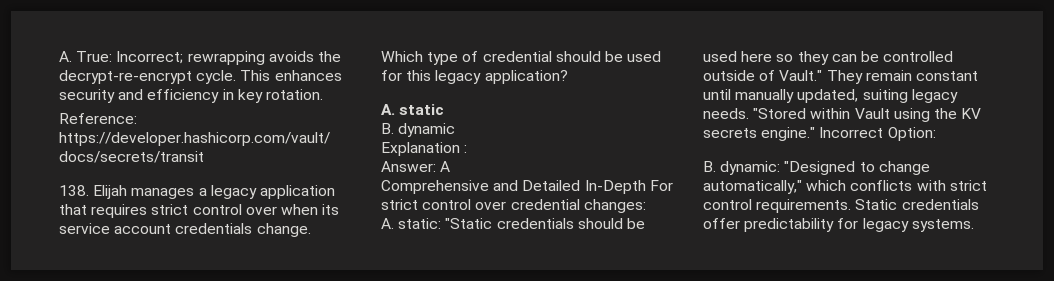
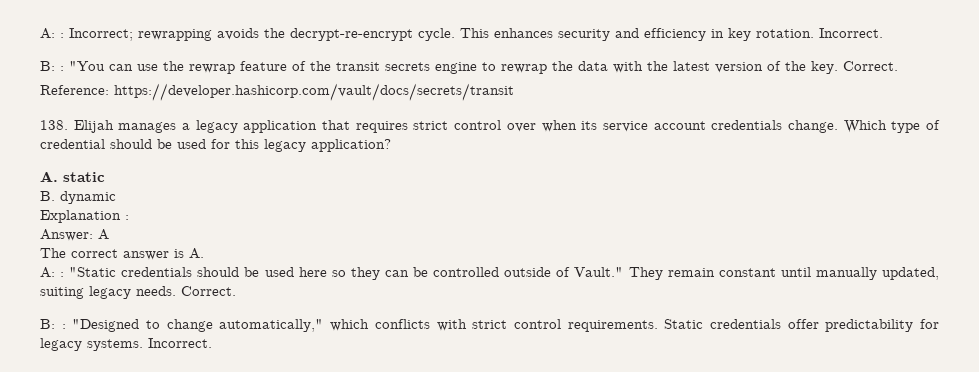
[59,51,113,62] A. True: -> [40,28,64,39] A: :
(323, 94) none -> [819,28,883,38] [40,61,898,74] Incorrect. // B: : "You can use the rewrap feature of the transit secrets engine to rewrap the data with the latest version of the key. Correct.
[381,180,673,194] [381,199,646,213] [381,218,442,229] Comprehensive and Detailed In-Depth For strict control over credential changes: // A. static: -> [40,248,204,260] [40,267,65,278] The correct answer is A. // A: :
[753,108,982,122] [703,127,936,141] [703,161,781,175] "Stored within Vault using the KV secrets engine." Incorrect Option: // B. dynamic: -> [181,286,236,296] [40,319,66,329] Correct. // B: :
(974, 225) none -> [148,338,212,348] Incorrect.

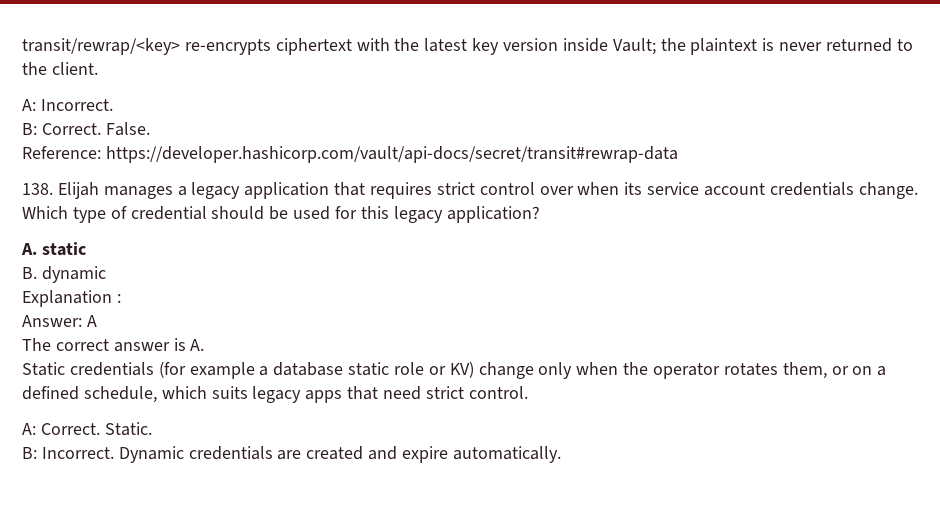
[40,28,883,41] [40,61,898,74] A: : Incorrect; rewrapping avoids the decrypt-re-encrypt cycle. This enhances security and efficiency in key rotation. Incorrect. // B: : "You can use the rewrap feature of the transit secrets engine to rewrap the data with the latest version of the key. Correct. -> [22,38,913,55] [22,62,98,75] [22,99,113,111] [22,122,150,136] transit/rewrap/<key> re-encrypts ciphertext with the latest key version inside Vault; the plaintext is never returned to the client. // A: Incorrect. // B: Correct. False.
[114,83,514,101] https://developer.hashicorp.com/vault/docs/secrets/transit -> [105,146,678,163] https://developer.hashicorp.com/vault/api-docs/secret/transit#rewrap-data
[40,267,939,280] [40,286,236,299] [40,319,939,332] [40,338,212,351] A: : "Static credentials should be used here so they can be controlled outside of Vault." They remain constant until manually updated, suiting legacy needs. Correct. // B: : "Designed to change automatically," which conflicts with strict control requirements. Static credentials offer predictability for legacy systems. Incorrect. -> [22,361,887,379] [22,386,528,403] [22,422,152,436] [22,446,561,463] Static credentials (for example a database static role or KV) change only when the operator rotates them, or on a defined schedule, which suits legacy apps that need strict control. // A: Correct. Static. // B: Incorrect. Dynamic credentials are created and expire automatically.

